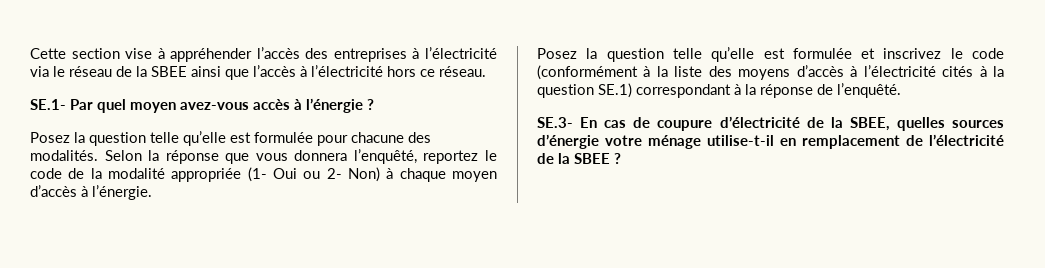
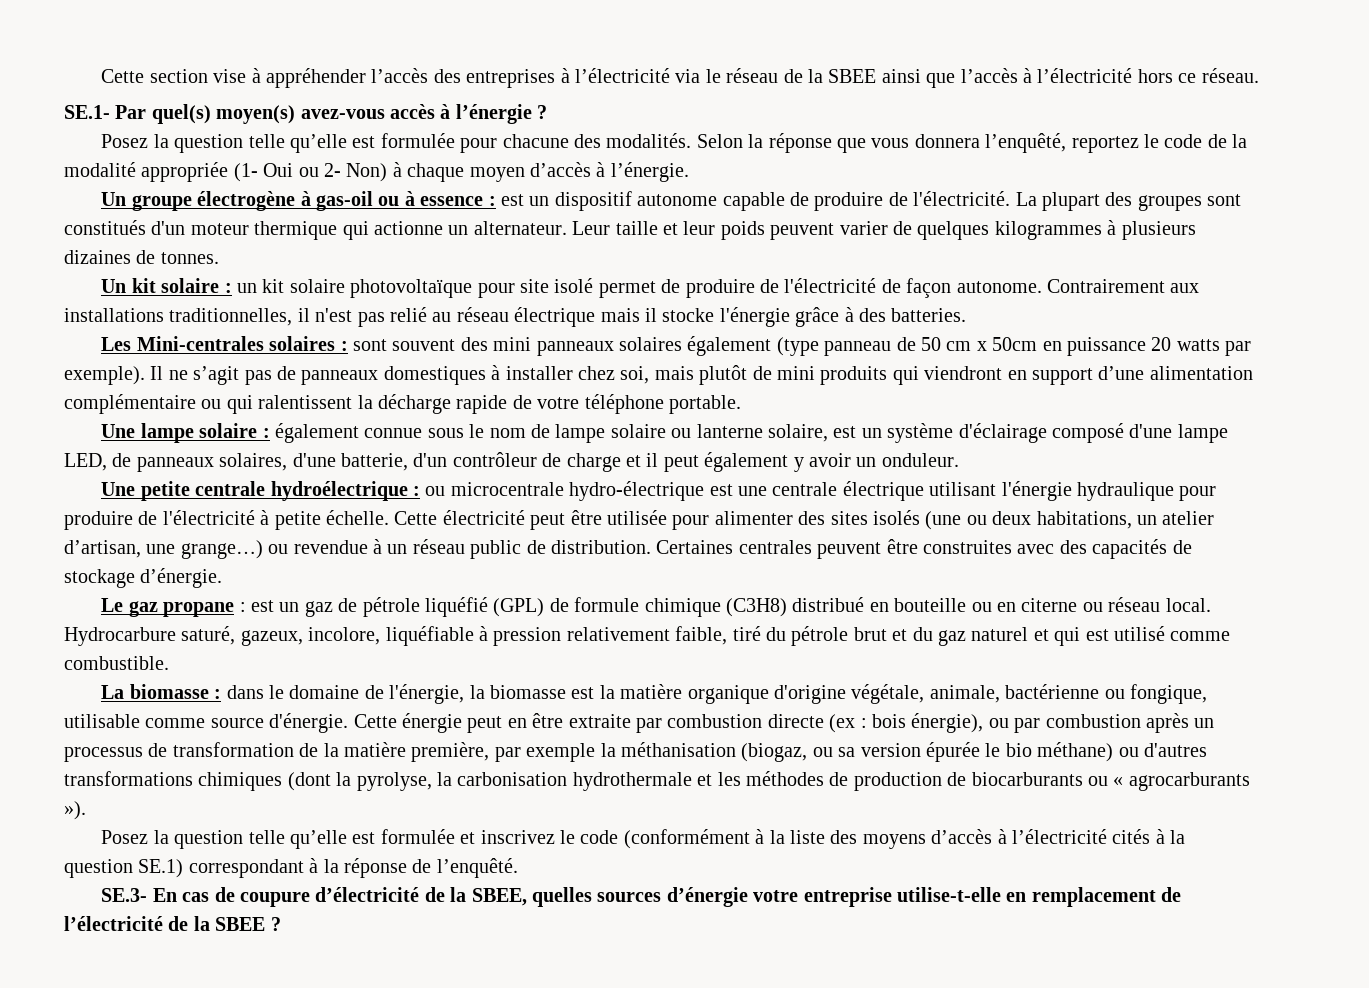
[97,99,176,113] quel moyen -> [151,104,296,124] quel(s) moyen(s)
(152, 192) none -> [101,191,1242,211] [64,220,1196,240] [64,250,219,264] [101,278,1200,298] [64,307,967,327] [101,336,1252,356] [64,365,1253,385] [64,394,741,414] [101,423,1228,443] [64,452,959,472] [101,481,1217,501] [64,510,1215,530] [64,539,1192,559] [64,568,223,588] [101,597,1211,617] [64,626,1231,646] [64,656,169,670] [101,684,1208,704] [64,713,1215,733] [64,742,1207,762] [64,771,1250,791] [64,801,86,820] // Un groupe électrogène à gas-oil ou à essence : est un dispositif autonome capable de produire de l'électricité. La plupart des groupes sont constitués d'un moteur thermique qui actionne un alternateur. Leur taille et leur poids peuvent varier de quelques kilogrammes à plusieurs dizaines de tonnes. // Un kit solaire : un kit solaire photovoltaïque pour site isolé permet de produire de l'électricité de façon autonome. Contrairement aux installations traditionnelles, il n'est pas relié au réseau électrique mais il stocke l'énergie grâce à des batteries. // Les Mini-centrales solaires : sont souvent des mini panneaux solaires également (type panneau de 50 cm x 50cm en puissance 20 watts par exemple). Il ne s’agit pas de panneaux domestiques à installer chez soi, mais plutôt de mini produits qui viendront en support d’une alimentation complémentaire ou qui ralentissent la décharge rapide de votre téléphone portable. // Une lampe solaire : également connue sous le nom de lampe solaire ou lanterne solaire, est un système d'éclairage composé d'une lampe LED, de panneaux solaires, d'une batterie, d'un contrôleur de charge et il peut également y avoir un onduleur. // Une petite centrale hydroélectrique : ou microcentrale hydro-électrique est une centrale électrique utilisant l'énergie hydraulique pour produire de l'électricité à petite échelle. Cette électricité peut être utilisée pour alimenter des sites isolés (une ou deux habitations, un atelier d’artisan, une grange…) ou revendue à un réseau public de distribution. Certaines centrales peuvent être construites avec des capacités de stockage d’énergie. // Le gaz propane : est un gaz de pétrole liquéfié (GPL) de formule chimique (C3H8) distribué en bouteille ou en citerne ou réseau local. Hydrocarbure saturé, gazeux, incolore, liquéfiable à pression relativement faible, tiré du pétrole brut et du gaz naturel et qui est utilisé comme combustible. // La biomasse : dans le domaine de l'énergie, la biomasse est la matière organique d'origine végétale, animale, bactérienne ou fongique, utilisable comme source d'énergie. Cette énergie peut en être extraite par combustion directe (ex : bois énergie), ou par combustion après un processus de transformation de la matière première, par exemple la méthanisation (biogaz, ou sa version épurée le bio méthane) ou d'autres transformations chimiques (dont la pyrolyse, la carbonisation hydrothermale et les méthodes de production de biocarburants ou « agrocarburants »).
[648,135,774,149] ménage utilise-t-il -> [803,887,1002,907] entreprise utilise-t-elle

